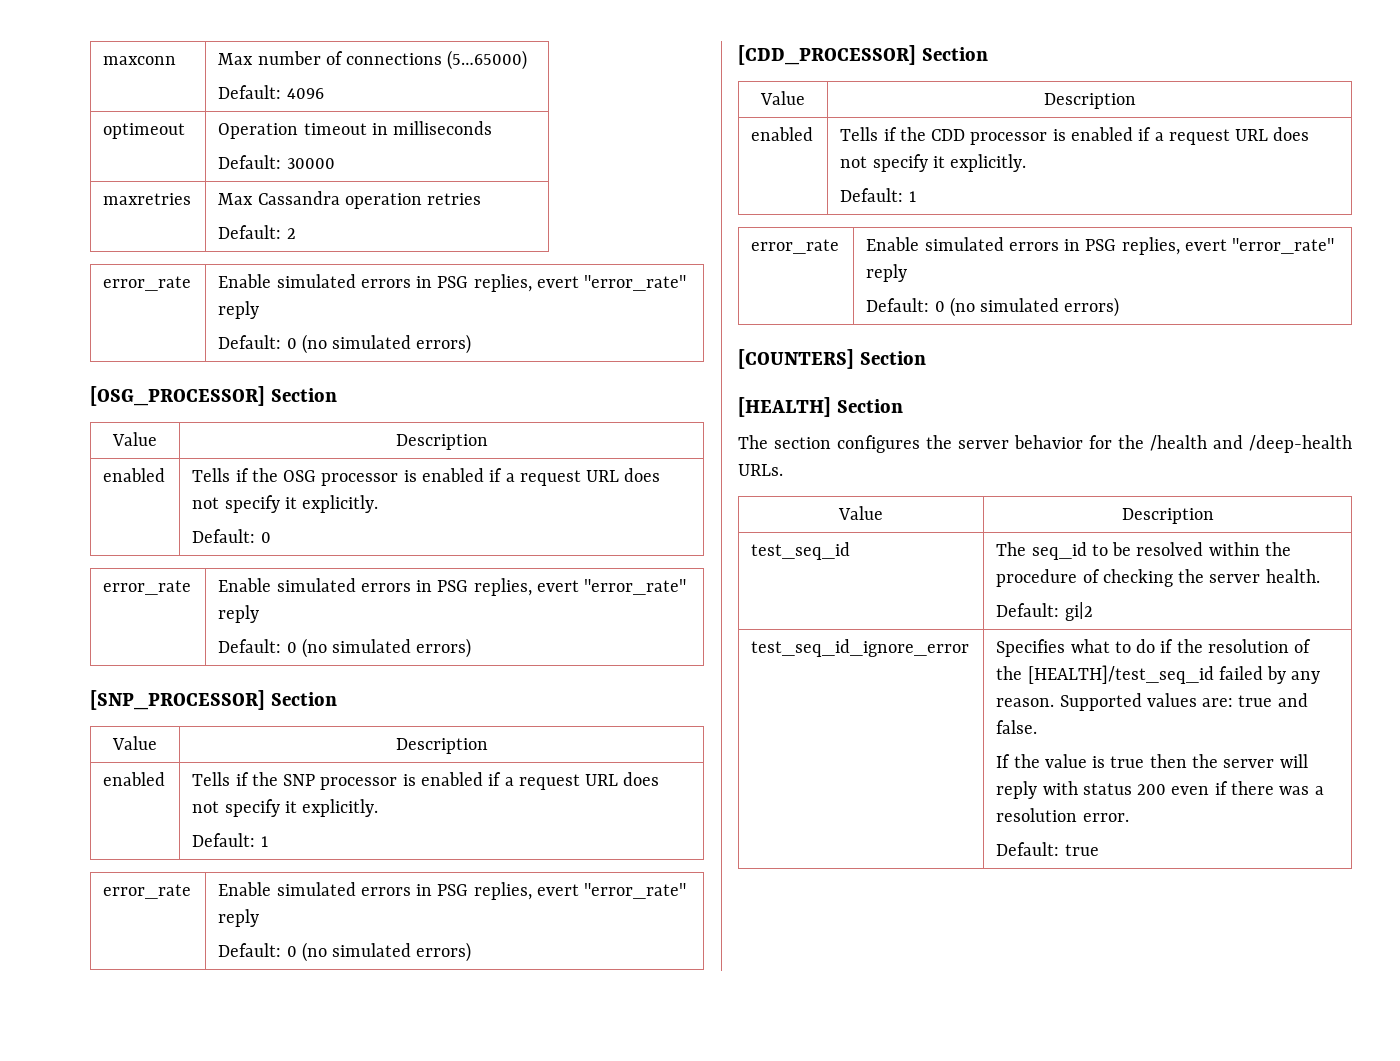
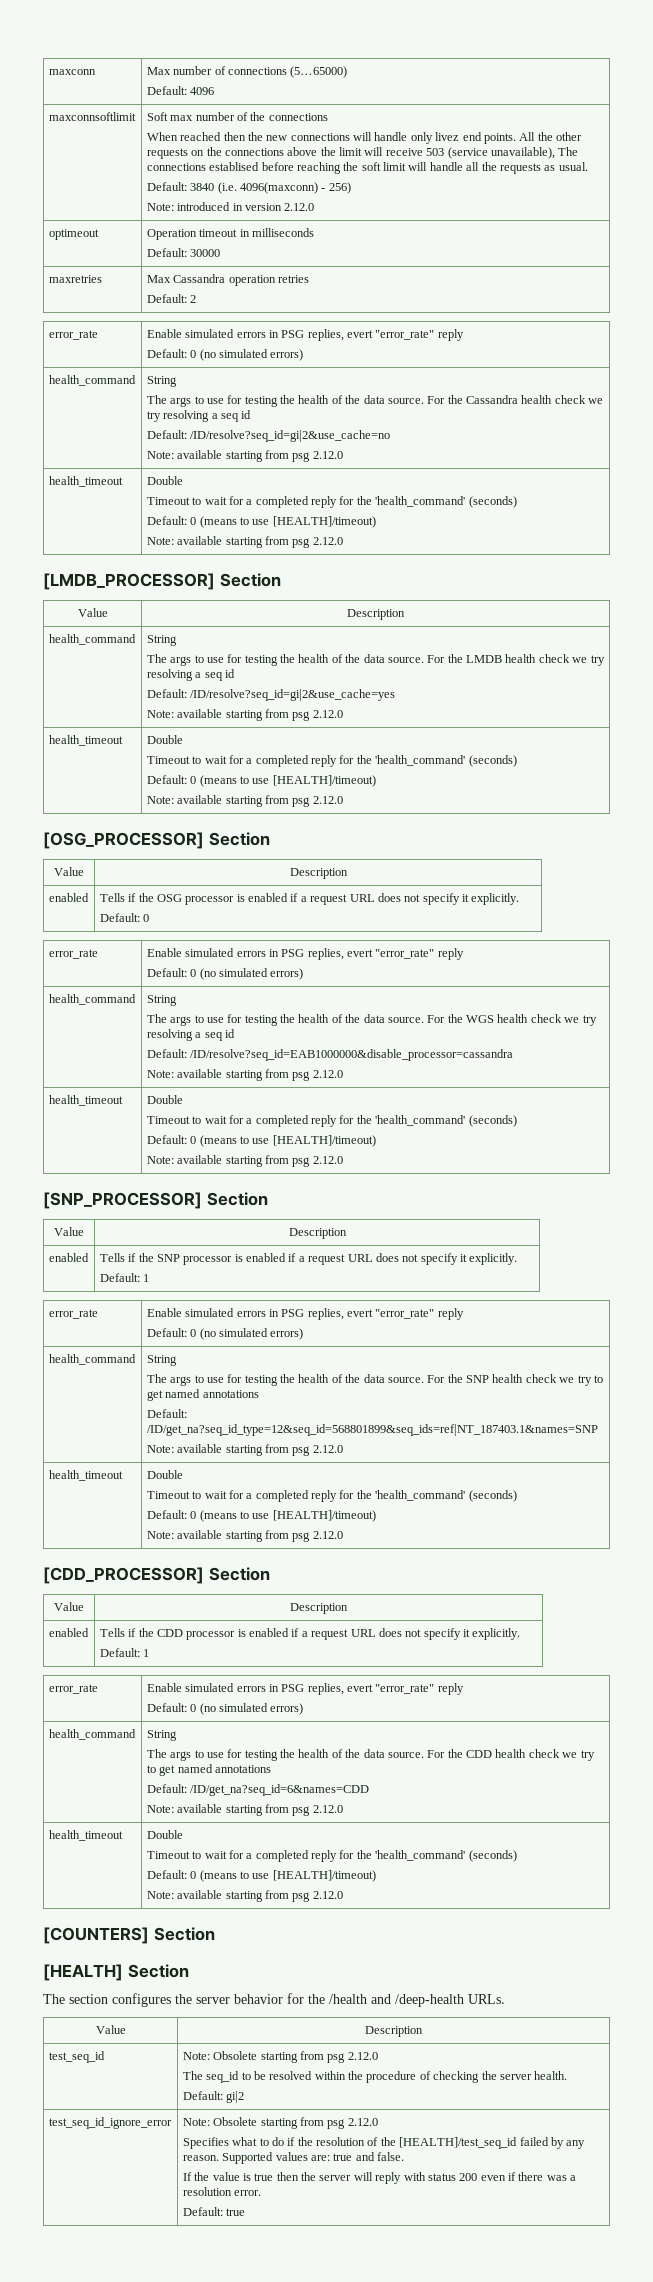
(324, 93) none -> [48,112,136,121] [146,112,328,121] [146,132,583,144] [146,147,579,159] [146,162,588,174] [146,182,351,194] [146,202,315,211] // maxconnsoftlimit | Soft max number of the connections // When reached then the new connections will handle only livez end points. All the other requests on the connections above the limit will receive 503 (service unavailable), The connections establised before reaching the soft limit will handle all the requests as usual. // Default: 3840 (i.e. 4096(maxconn) - 256) // Note: introduced in version 2.12.0
(472, 344) none -> [48,375,136,386] [146,376,177,387] [146,395,604,407] [146,410,252,422] [146,430,391,442] [146,450,343,462] [48,476,123,487] [146,476,183,485] [146,496,517,508] [146,516,376,528] [146,536,343,548] [43,573,281,590] [77,608,108,617] [347,609,405,620] [48,634,136,645] [146,635,177,646] [146,654,605,666] [146,669,235,681] [146,689,396,701] [146,709,343,721] [48,735,123,746] [146,735,183,744] [146,755,517,767] [146,775,376,787] [146,795,343,807] // health_command | String // The args to use for testing the health of the data source. For the Cassandra health check we try resolving a seq id // Default: /ID/resolve?seq_id=gi|2&use_cache=no // Note: available starting from psg 2.12.0 // health_timeout | Double // Timeout to wait for a completed reply for the 'health_command' (seconds) // Default: 0 (means to use [HEALTH]/timeout) // Note: available starting from psg 2.12.0 // [LMDB_PROCESSOR] Section // Value | Description // health_command | String // The args to use for testing the health of the data source. For the LMDB health check we try resolving a seq id // Default: /ID/resolve?seq_id=gi|2&use_cache=yes // Note: available starting from psg 2.12.0 // health_timeout | Double // Timeout to wait for a completed reply for the 'health_command' (seconds) // Default: 0 (means to use [HEALTH]/timeout) // Note: available starting from psg 2.12.0
(472, 648) none -> [48,994,136,1005] [146,995,177,1006] [146,1014,597,1026] [146,1029,235,1041] [146,1049,514,1061] [146,1069,343,1081] [48,1095,123,1106] [146,1095,183,1104] [146,1115,517,1127] [146,1135,376,1147] [146,1155,343,1167] // health_command | String // The args to use for testing the health of the data source. For the WGS health check we try resolving a seq id // Default: /ID/resolve?seq_id=EAB1000000&disable_processor=cassandra // Note: available starting from psg 2.12.0 // health_timeout | Double // Timeout to wait for a completed reply for the 'health_command' (seconds) // Default: 0 (means to use [HEALTH]/timeout) // Note: available starting from psg 2.12.0
(472, 952) none -> [48,1354,136,1365] [146,1355,177,1366] [146,1374,603,1386] [146,1389,259,1401] [146,1409,187,1418] [146,1424,598,1436] [146,1444,343,1456] [48,1470,123,1481] [146,1470,183,1479] [146,1490,517,1502] [146,1510,376,1522] [146,1530,343,1542] // health_command | String // The args to use for testing the health of the data source. For the SNP health check we try to get named annotations // Default: /ID/get_na?seq_id_type=12&seq_id=568801899&seq_ids=ref|NT_187403.1&names=SNP // Note: available starting from psg 2.12.0 // health_timeout | Double // Timeout to wait for a completed reply for the 'health_command' (seconds) // Default: 0 (means to use [HEALTH]/timeout) // Note: available starting from psg 2.12.0
(1120, 307) none -> [48,1729,136,1740] [146,1730,177,1741] [146,1749,595,1761] [146,1764,271,1776] [146,1784,370,1796] [146,1804,343,1816] [48,1830,123,1841] [146,1830,183,1839] [146,1850,517,1862] [146,1870,376,1882] [146,1890,343,1902] // health_command | String // The args to use for testing the health of the data source. For the CDD health check we try to get named annotations // Default: /ID/get_na?seq_id=6&names=CDD // Note: available starting from psg 2.12.0 // health_timeout | Double // Timeout to wait for a completed reply for the 'health_command' (seconds) // Default: 0 (means to use [HEALTH]/timeout) // Note: available starting from psg 2.12.0
(851, 551) none -> [182,2051,378,2063] Note: Obsolete starting from psg 2.12.0 //
(970, 648) none -> [182,2117,378,2129] Note: Obsolete starting from psg 2.12.0 //

